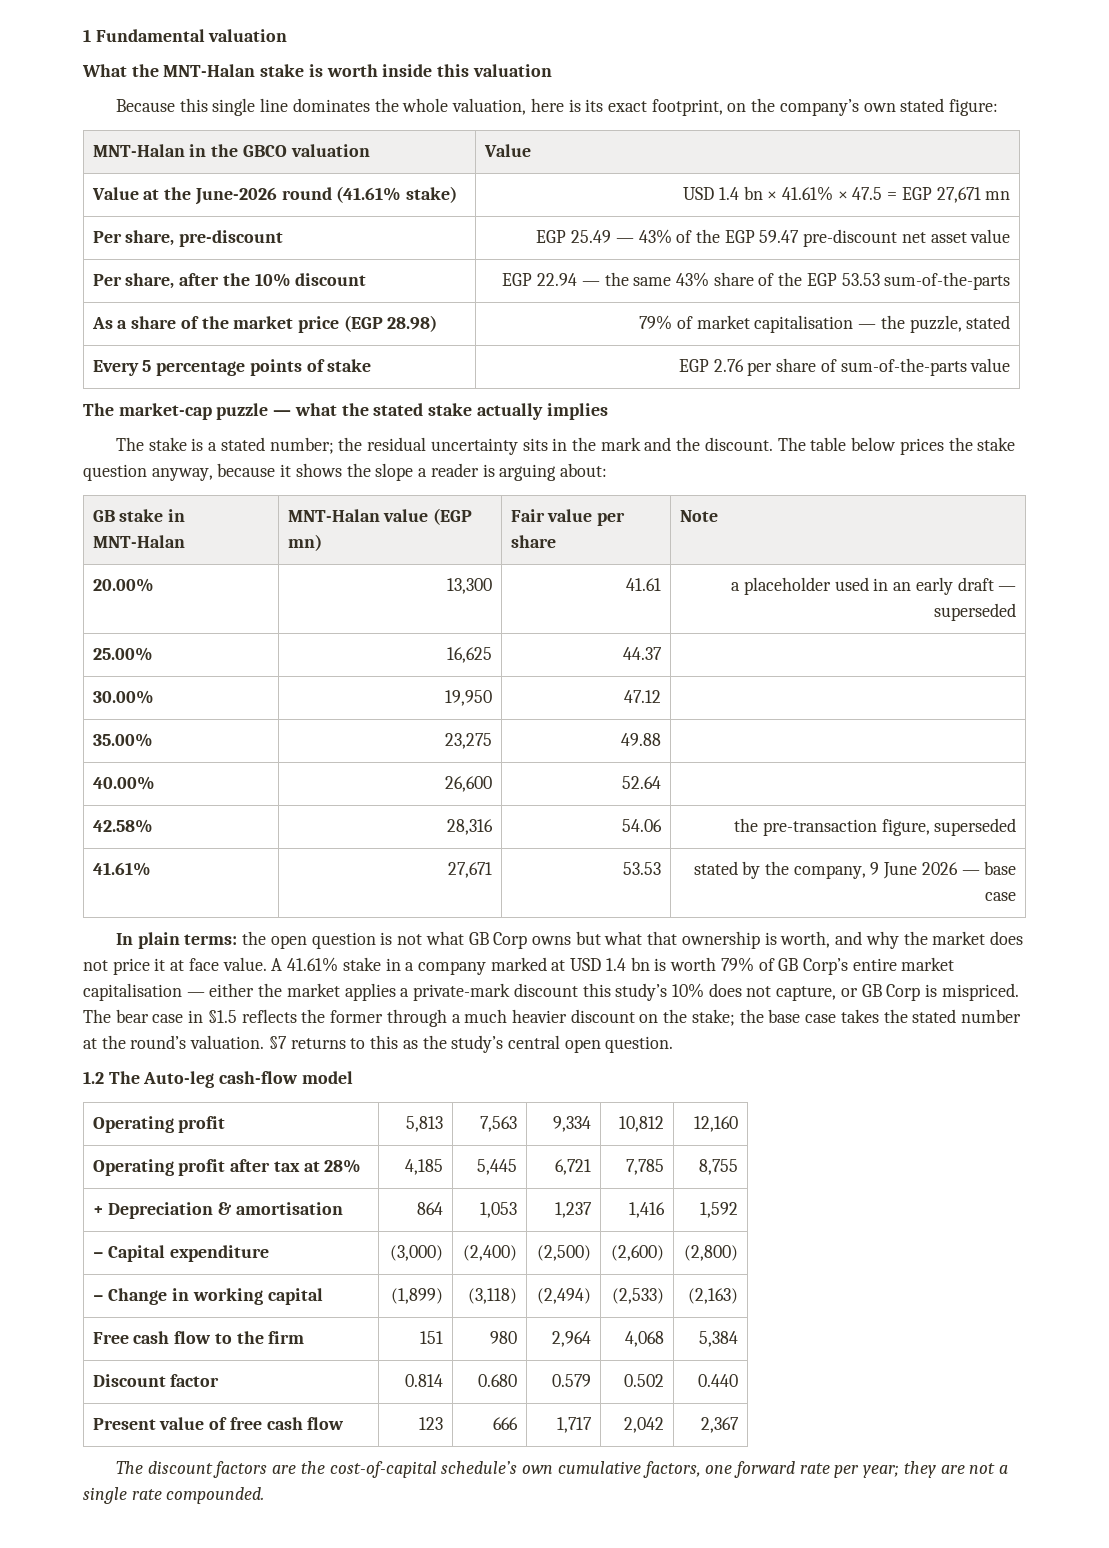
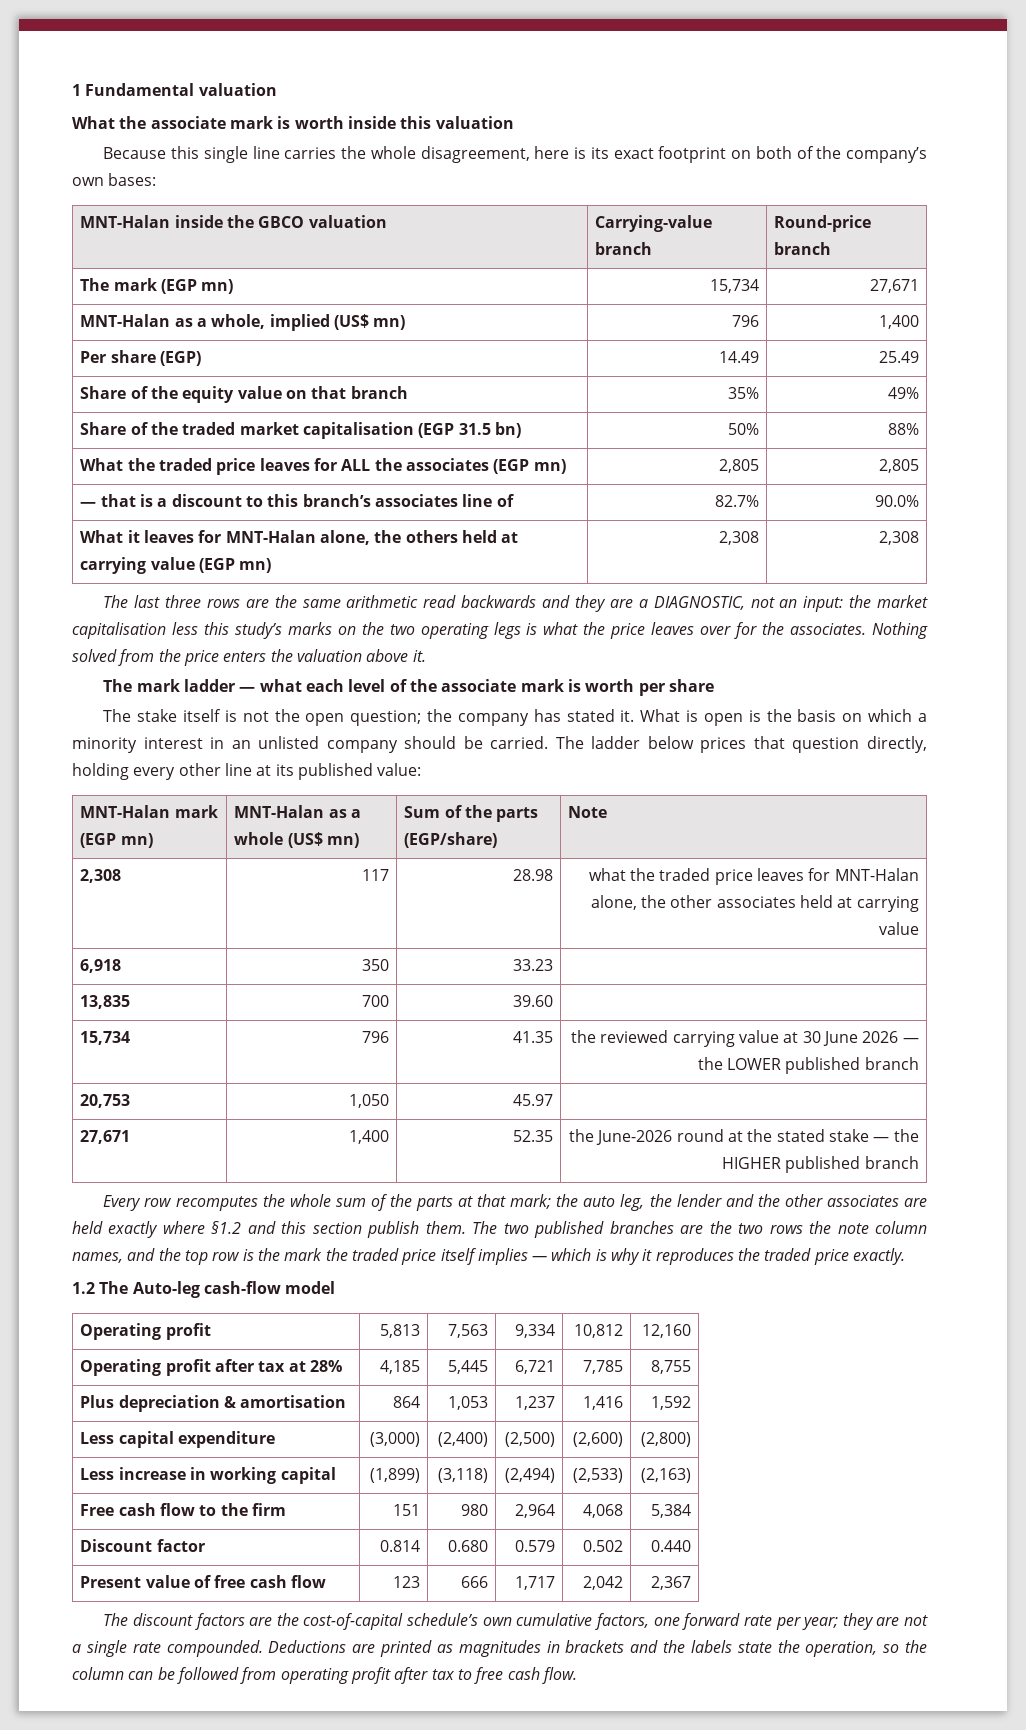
[163,64,305,77] MNT-Halan stake -> [150,116,273,129] associate mark
[292,98,527,115] dominates the whole valuation, -> [284,146,530,163] carries the whole disagreement,
[651,99,747,116] footprint, on -> [658,146,814,163] footprint on both of
[900,98,999,116] [92,144,207,157] stated figure: // MNT-Halan in -> [108,173,157,186] [80,215,223,228] bases: // MNT-Halan inside
[483,144,531,157] [91,186,457,205] [683,186,1011,203] [92,230,284,247] [536,229,1011,247] [92,273,367,289] [502,272,1011,290] [91,315,438,333] [639,315,1011,333] [92,359,372,376] [679,358,1011,376] [83,403,608,420] [116,437,1016,455] [83,463,607,481] [92,509,186,522] [92,535,185,548] [287,508,473,525] [287,534,322,551] [510,509,626,526] [510,535,556,548] [679,510,718,522] [92,578,154,592] [447,578,493,594] [626,578,662,591] [731,577,1017,595] [934,603,1017,621] [92,647,153,661] [447,647,493,663] [623,647,663,660] [92,690,154,704] [445,690,493,706] [624,690,662,703] [92,733,153,747] [445,733,493,749] [621,733,662,746] [92,776,155,790] [445,776,493,792] [622,776,662,789] [92,819,153,833] [447,819,494,835] [622,819,663,832] [734,818,1017,836] [92,862,151,876] [448,862,493,878] [623,862,662,875] [693,861,1017,879] [985,892,1017,901] [116,931,1023,949] [83,957,955,975] [83,983,1019,1001] [83,1009,1021,1027] [83,1035,674,1053] Value // Value at the June-2026 round (41.61% stake) | USD 1.4 bn × 41.61% × 47.5 = EGP 27,671 mn // Per share, pre-discount | EGP 25.49 — 43% of the EGP 59.47 pre-discount net asset value // Per share, after the 10% discount | EGP 22.94 — the same 43% share of the EGP 53.53 sum-of-the-parts // As a share of the market price (EGP 28.98) | 79% of market capitalisation — the puzzle, stated // Every 5 percentage points of stake | EGP 2.76 per share of sum-of-the-parts value // The market-cap puzzle — what the stated stake actually implies // The stake is a stated number; the residual uncertainty sits in the mark and the discount. The table below prices the stake question anyway, because it shows the slope a reader is arguing about: // GB stake in MNT-Halan | MNT-Halan value (EGP mn) | Fair value per share | Note // 20.00% | 13,300 | 41.61 | a placeholder used in an early draft — superseded // 25.00% | 16,625 | 44.37 | // 30.00% | 19,950 | 47.12 | // 35.00% | 23,275 | 49.88 | // 40.00% | 26,600 | 52.64 | // 42.58% | 28,316 | 54.06 | the pre-transaction figure, superseded // 41.61% | 27,671 | 53.53 | stated by the company, 9 June 2026 — base case // In plain terms: the open question is not what GB Corp owns but what that ownership is worth, and why the market does not price it at face value. A 41.61% stake in a company marked at USD 1.4 bn is worth 79% of GB Corp’s entire market capitalisation — either the market applies a private-mark discount this study’s 10% does not capture, or GB Corp is mispriced. The bear case in §1.5 reflects the former through a much heavier discount on the stake; the base case takes the stated number at the round’s valuation. §7 returns to this as the study’s central open question. -> [595,215,713,232] [595,242,653,255] [774,215,872,232] [774,242,832,255] [80,278,234,294] [709,279,759,293] [869,279,919,293] [80,314,406,331] [731,315,759,327] [878,315,919,329] [80,350,202,366] [718,351,759,363] [878,351,919,363] [80,386,408,403] [727,387,759,399] [887,387,919,399] [80,422,521,439] [727,423,759,435] [887,423,919,435] [80,458,566,475] [718,459,759,473] [878,459,919,473] [80,494,514,507] [714,495,759,507] [874,495,919,507] [80,530,519,545] [80,557,272,574] [718,531,759,545] [878,531,919,545] [103,595,929,612] [72,622,928,639] [72,649,426,666] [103,679,714,696] [103,709,927,726] [72,736,927,753] [72,763,422,780] [80,805,218,818] [80,833,153,848] [234,805,362,818] [234,832,360,848] [404,805,539,822] [404,832,498,848] [568,806,608,818] [80,869,122,883] [361,869,389,881] [512,869,553,881] [588,868,919,885] [590,895,919,912] [878,922,919,935] [80,959,122,973] [361,959,389,971] [512,959,553,971] [80,995,131,1009] [361,995,389,1007] [512,995,553,1007] [80,1031,131,1045] [361,1031,389,1043] [512,1031,553,1043] [571,1030,919,1047] [697,1057,919,1074] [80,1094,131,1108] [348,1094,389,1108] [512,1094,553,1106] [80,1130,131,1144] [348,1130,389,1144] [512,1130,553,1142] [569,1129,919,1145] [721,1156,919,1173] [103,1194,928,1211] [72,1221,928,1238] [72,1248,906,1265] Carrying-value branch | Round-price branch // The mark (EGP mn) | 15,734 | 27,671 // MNT-Halan as a whole, implied (US$ mn) | 796 | 1,400 // Per share (EGP) | 14.49 | 25.49 // Share of the equity value on that branch | 35% | 49% // Share of the traded market capitalisation (EGP 31.5 bn) | 50% | 88% // What the traded price leaves for ALL the associates (EGP mn) | 2,805 | 2,805 // — that is a discount to this branch’s associates line of | 82.7% | 90.0% // What it leaves for MNT-Halan alone, the others held at carrying value (EGP mn) | 2,308 | 2,308 // The last three rows are the same arithmetic read backwards and they are a DIAGNOSTIC, not an input: the market capitalisation less this study’s marks on the two operating legs is what the price leaves over for the associates. Nothing solved from the price enters the valuation above it. // The mark ladder — what each level of the associate mark is worth per share // The stake itself is not the open question; the company has stated it. What is open is the basis on which a minority interest in an unlisted company should be carried. The ladder below prices that question directly, holding every other line at its published value: // MNT-Halan mark (EGP mn) | MNT-Halan as a whole (US$ mn) | Sum of the parts (EGP/share) | Note // 2,308 | 117 | 28.98 | what the traded price leaves for MNT-Halan alone, the other associates held at carrying value // 6,918 | 350 | 33.23 | // 13,835 | 700 | 39.60 | // 15,734 | 796 | 41.35 | the reviewed carrying value at 30 June 2026 — the LOWER published branch // 20,753 | 1,050 | 45.97 | // 27,671 | 1,400 | 52.35 | the June-2026 round at the stated stake — the HIGHER published branch // Every row recomputes the whole sum of the parts at that mark; the auto leg, the lender and the other associates are held exactly where §1.2 and this section publish them. The two published branches are the two rows the note column names, and the top row is the mark the traded price itself implies — which is why it reproduces the traded price exactly.
[92,1202,214,1219] + Depreciation -> [80,1395,220,1412] Plus depreciation
[92,1245,166,1262] − Capital -> [80,1431,174,1448] Less capital
[92,1288,168,1305] − Change -> [80,1467,186,1480] Less increase
(265, 1495) none -> [268,1640,928,1657] [72,1667,577,1684] Deductions are printed as magnitudes in brackets and the labels state the operation, so the column can be followed from operating profit after tax to free cash flow.

